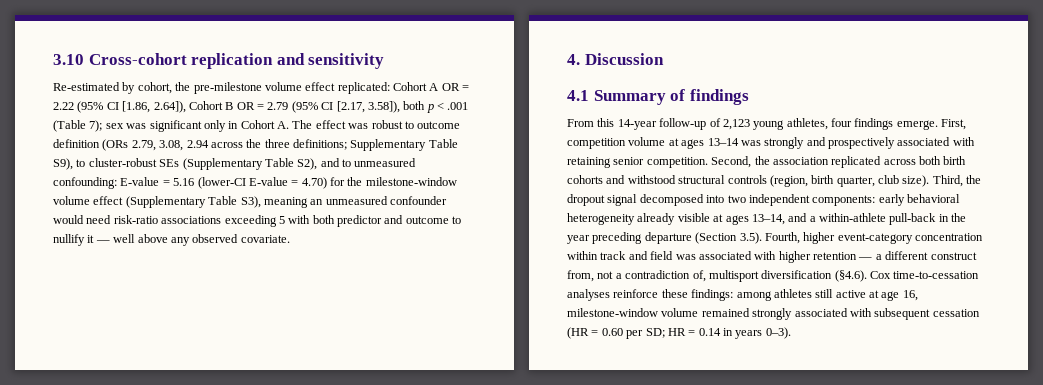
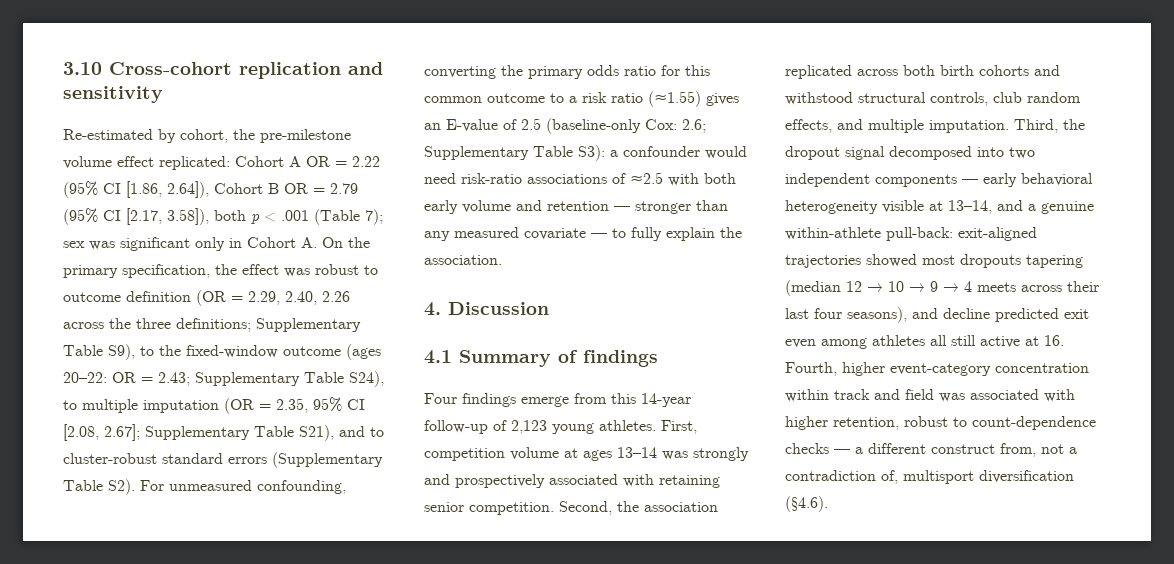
[292,120,313,129] The -> [322,237,370,248] [63,264,237,278] On the primary specification, the
[102,139,209,151] (ORs 2.79, 3.08, 2.94 -> [196,290,350,306] (OR = 2.29, 2.40, 2.26
[88,158,417,170] [53,177,457,189] [53,196,388,208] cluster-robust SEs (Supplementary Table S2), and to unmeasured confounding: E-value = 5.16 (lower-CI E-value = 4.70) for the milestone-window volume effect (Supplementary Table S3), meaning an unmeasured -> [159,344,381,360] [63,371,384,387] [63,397,365,414] [63,424,384,441] [63,452,383,468] [63,479,346,495] [424,65,710,79] [424,91,739,107] [424,118,706,134] [424,145,618,161] the fixed-window outcome (ages 20–22: OR = 2.43; Supplementary Table S24), to multiple imputation (OR = 2.35, 95% CI [2.08, 2.67]; Supplementary Table S21), and to cluster-robust standard errors (Supplementary Table S2). For unmeasured confounding, converting the primary odds ratio for this common outcome to a risk ratio (≈1.55) gives an E-value of 2.5 (baseline-only Cox: 2.6; Supplementary Table S3): a
[224,215,462,227] [53,234,290,246] exceeding 5 with both predictor and outcome to nullify it — well above any observed covariate. -> [612,172,736,186] [424,200,728,214] [424,227,742,241] [424,255,502,265] of ≈2.5 with both early volume and retention — stronger than any measured covariate — to fully explain the association.
[567,119,594,127] From -> [424,393,607,407] Four findings emerge from
[786,118,938,130] athletes, four findings emerge. -> [599,420,656,431] athletes.
[727,175,930,187] controls (region, birth quarter, club size). -> [930,92,1081,106] [785,119,1009,133] controls, club random effects, and multiple imputation.
[812,195,876,206] components: -> [875,174,978,187] components —
[637,213,676,225] already -> (878, 207) none
[725,215,749,225] ages -> (943, 206) none
[819,213,967,225] [567,232,762,244] within-athlete pull-back in the year preceding departure (Section 3.5). -> [1041,201,1094,214] [785,227,1037,241] [785,254,1083,268] [785,280,1099,296] [785,307,1089,323] [785,335,1064,349] genuine within-athlete pull-back: exit-aligned trajectories showed most dropouts tapering (median 12 → 10 → 9 → 4 meets across their last four seasons), and decline predicted exit even among athletes all still active at 16.
[813,252,857,260] retention -> [833,416,1096,430] [785,443,829,454] retention, robust to count-dependence checks
[870,271,980,279] [567,289,918,301] [567,308,980,320] [567,327,791,339] Cox time-to-cessation analyses reinforce these findings: among athletes still active at age 16, milestone-window volume remained strongly associated with subsequent cessation (HR = 0.60 per SD; HR = 0.14 in years 0–3). -> (828, 504) none

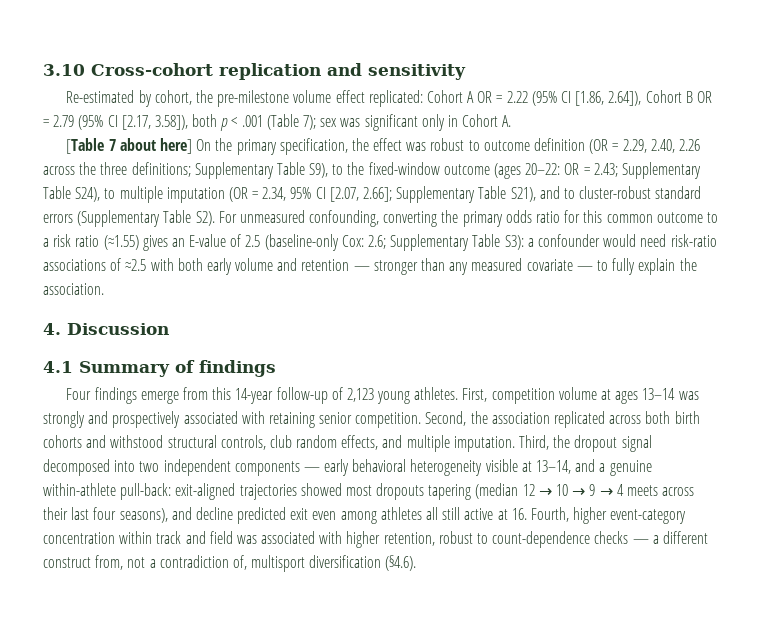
(317, 242) none -> [66,138,193,154] // [Table 7 about here]
[276,398,308,413] 2.35, -> [262,187,287,201] 2.34,
[63,424,140,441] [2.08, 2.67]; -> [329,187,393,202] [2.07, 2.66];

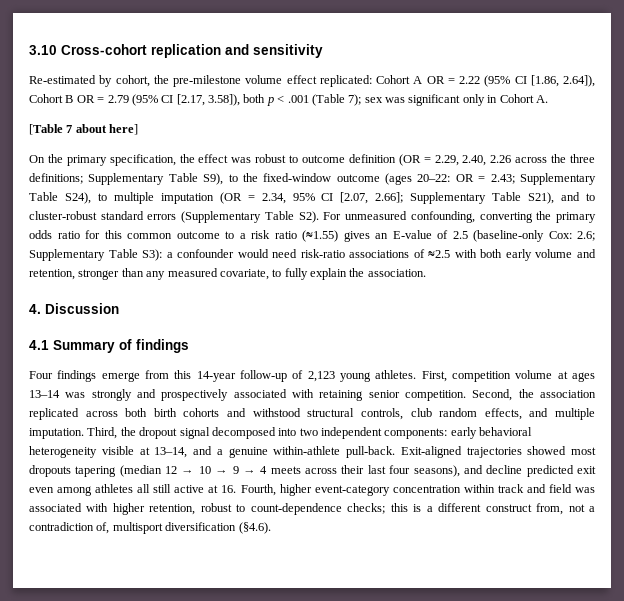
(193, 146) none -> (139, 129) //
[301,259,370,271] retention — -> [29,269,75,280] retention,
[526,259,593,271] covariate — -> [219,269,269,280] covariate,
[234,461,320,476] components — -> [384,428,448,439] components:
[120,483,236,500] pull-back: exit-aligned -> [346,446,462,458] pull-back. Exit-aligned
[594,531,649,544] checks — -> [347,503,422,514] checks; this is

